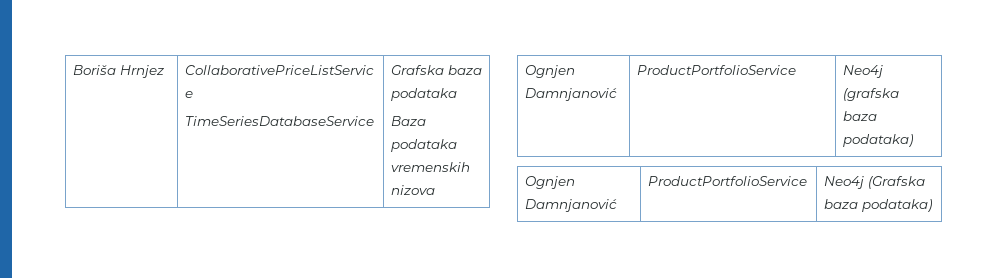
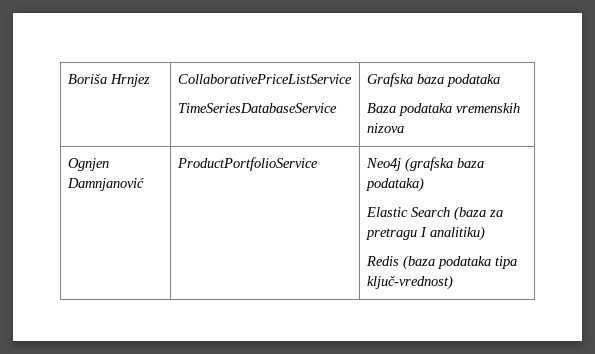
[524,176,575,189] [524,199,617,212] [647,176,807,186] [823,176,925,189] [823,199,932,212] // Ognjen Damnjanović | ProductPortfolioService | Neo4j (Grafskа baza podataka) -> [365,206,503,221] [365,226,485,241] [365,255,517,270] [366,275,453,290] // Elastic Search (baza za pretragu I analitiku) // Redis (baza podataka tipa ključ-vrednost)

